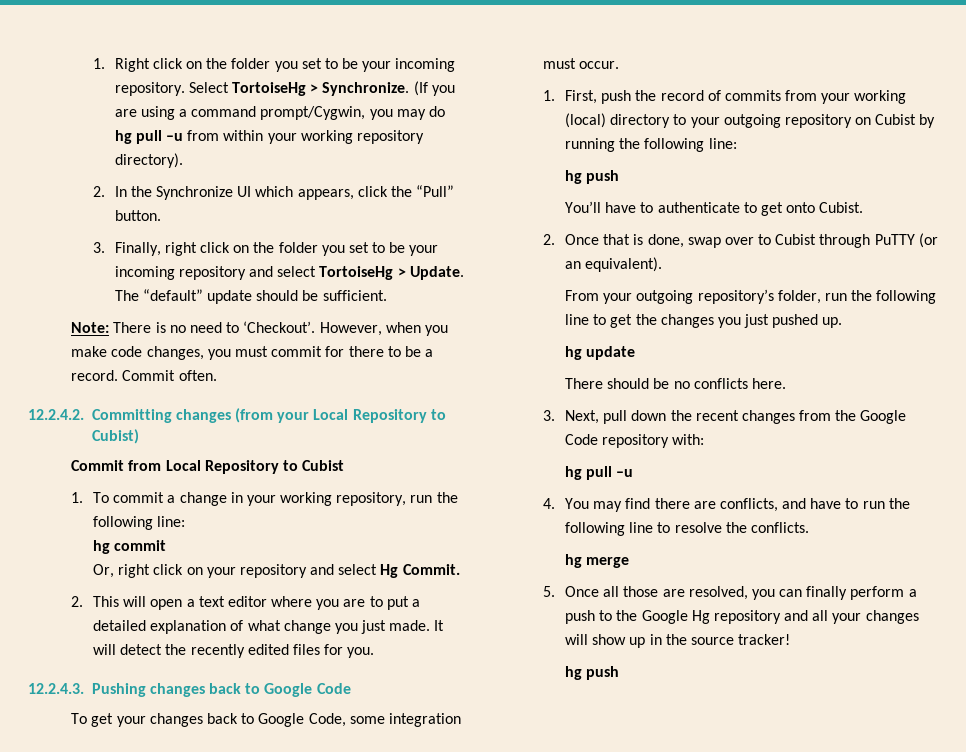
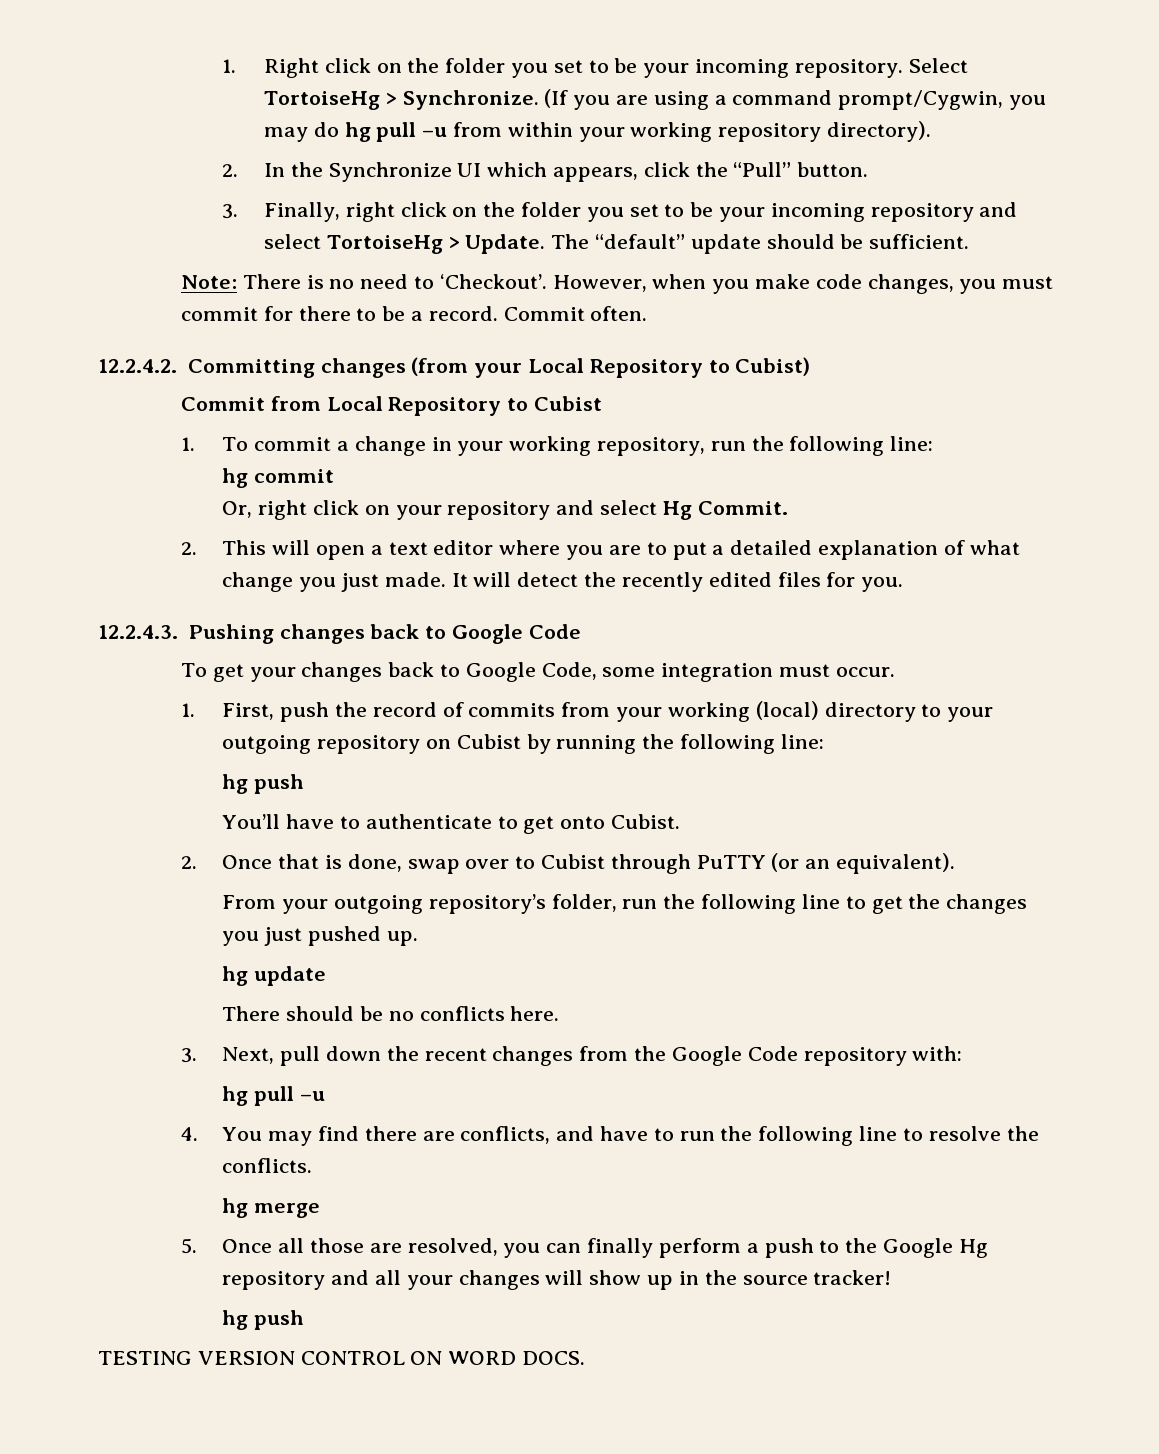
(620, 673) none -> [98,1351,586,1365] // TESTING VERSION CONTROL ON WORD DOCS.

